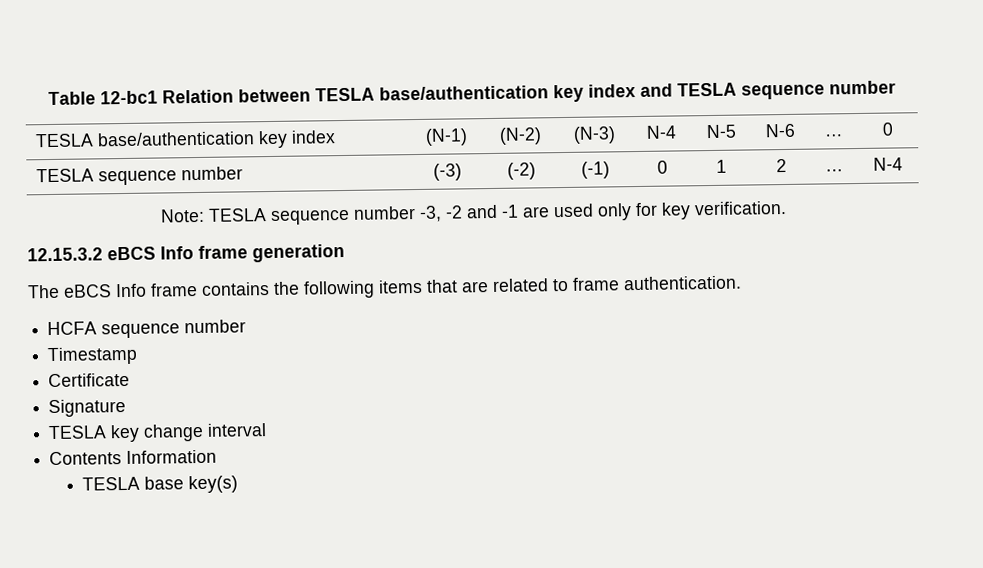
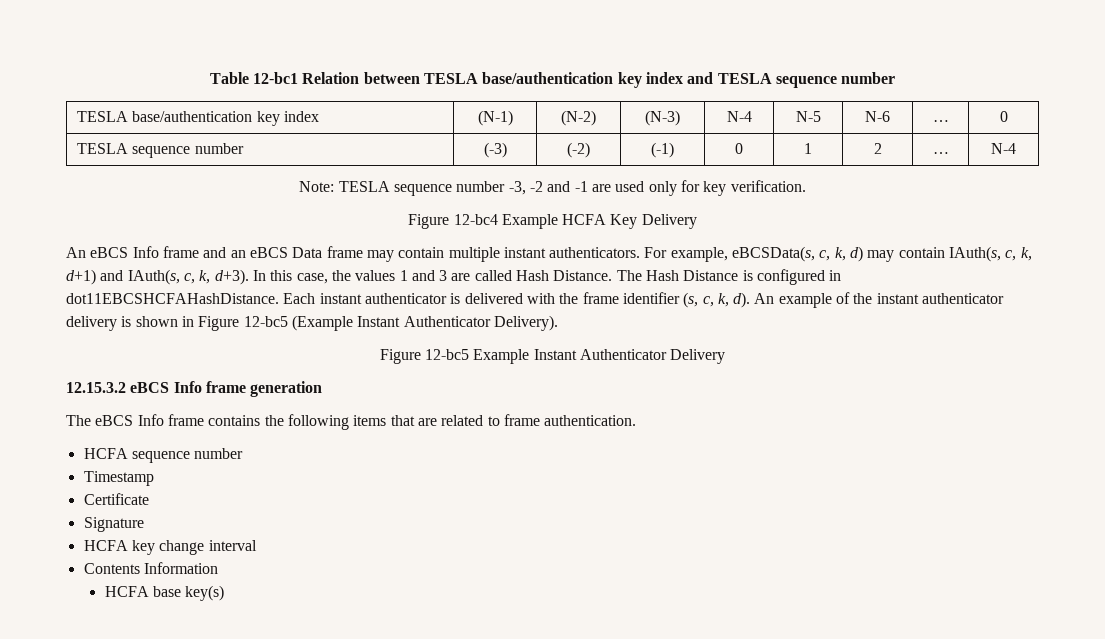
(787, 208) none -> [408,214,697,229] [66,246,1032,262] [66,269,842,285] [66,292,1005,308] [66,315,558,331] [379,349,726,364] // Figure 12-bc4 Example HCFA Key Delivery // An eBCS Info frame and an eBCS Data frame may contain multiple instant authenticators. For example, eBCSData(s, c, k, d) may contain IAuth(s, c, k, d+1) and IAuth(s, c, k, d+3). In this case, the values 1 and 3 are called Hash Distance. The Hash Distance is configured in dot11EBCSHCFAHashDistance. Each instant authenticator is delivered with the frame identifier (s, c, k, d). An example of the instant authenticator delivery is shown in Figure 12-bc5 (Example Instant Authenticator Delivery). // Figure 12-bc5 Example Instant Authenticator Delivery
[48,425,108,440] TESLA -> [83,540,128,551] HCFA
[82,476,141,491] TESLA -> [104,586,149,597] HCFA

